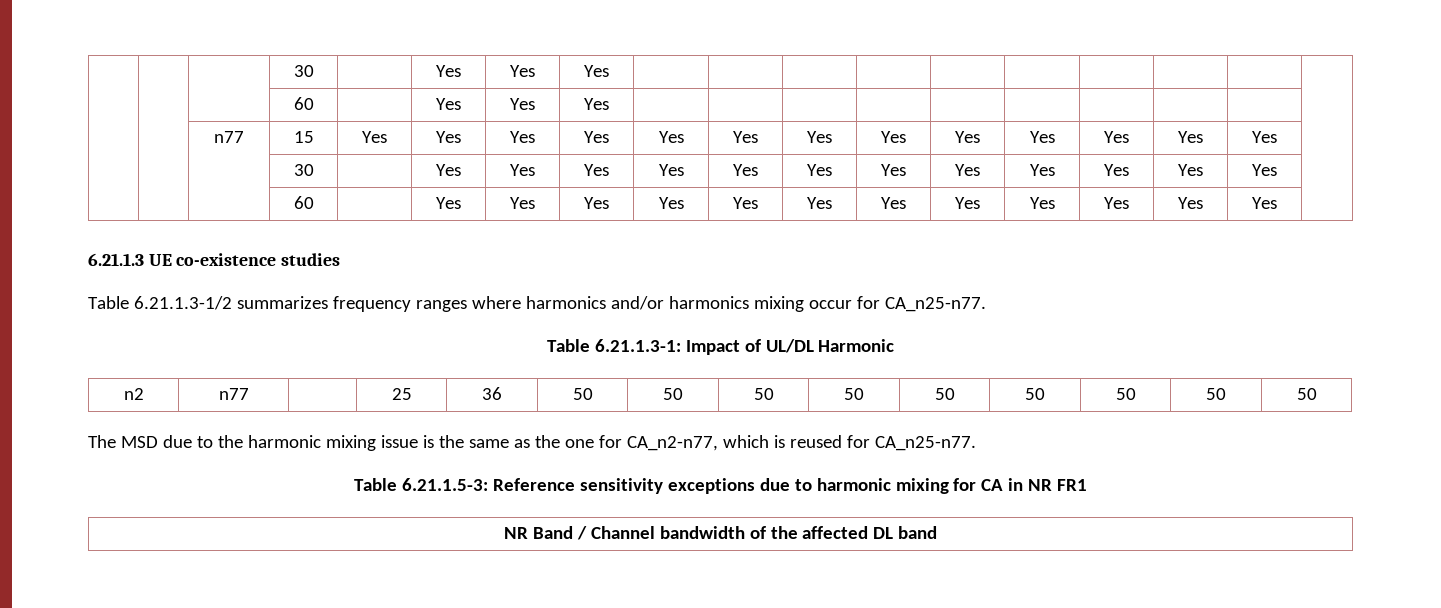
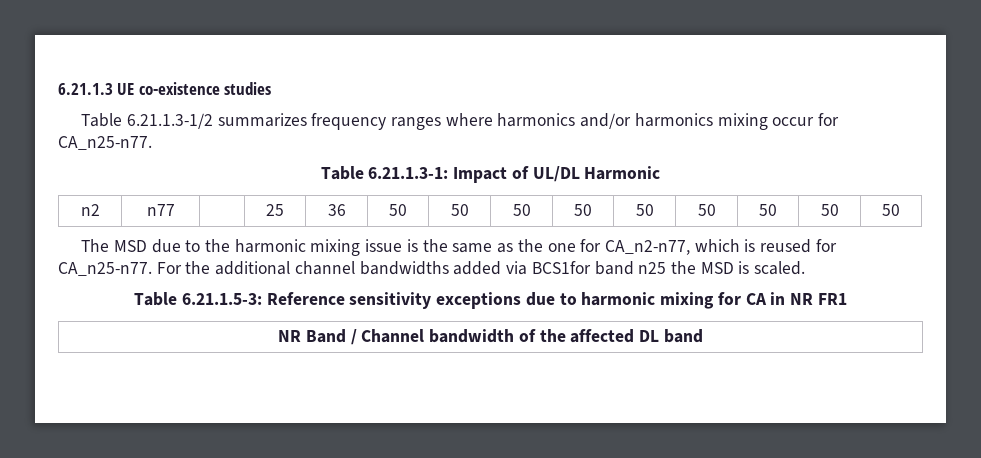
[293,65,314,77] [436,65,461,77] [510,65,535,77] [584,65,609,77] [293,97,314,110] [436,98,461,110] [510,98,535,110] [584,98,609,110] [214,131,244,143] [293,131,314,143] [362,131,387,143] [436,131,461,143] [510,131,535,143] [584,131,609,143] [658,131,684,143] [733,131,758,143] [807,131,832,143] [881,131,906,143] [955,131,980,143] [1029,131,1055,143] [1104,131,1129,143] [1178,131,1203,143] [1252,131,1277,143] [293,164,314,176] [436,164,461,176] [510,164,535,176] [584,164,609,176] [658,164,684,176] [733,164,758,176] [807,164,832,176] [881,164,906,176] [955,164,980,176] [1029,164,1055,176] [1104,164,1129,176] [1178,164,1203,176] [1252,164,1277,176] [293,196,314,209] [436,197,461,209] [510,197,535,209] [584,197,609,209] [658,197,684,209] [733,197,758,209] [807,197,832,209] [881,197,906,209] [955,197,980,209] [1029,197,1055,209] [1104,197,1129,209] [1178,197,1203,209] [1252,197,1277,209] | | | 30 | | Yes | Yes | Yes | | | | | | | | | | // | | | 60 | | Yes | Yes | Yes | | | | | | | | | | // | | n77 | 15 | Yes | Yes | Yes | Yes | Yes | Yes | Yes | Yes | Yes | Yes | Yes | Yes | Yes | // | | | 30 | | Yes | Yes | Yes | Yes | Yes | Yes | Yes | Yes | Yes | Yes | Yes | Yes | // | | | 60 | | Yes | Yes | Yes | Yes | Yes | Yes | Yes | Yes | Yes | Yes | Yes | Yes | // -> (58, 89) none
(976, 443) none -> [156,261,806,275] For the additional channel bandwidths added via BCS1for band n25 the MSD is scaled.

